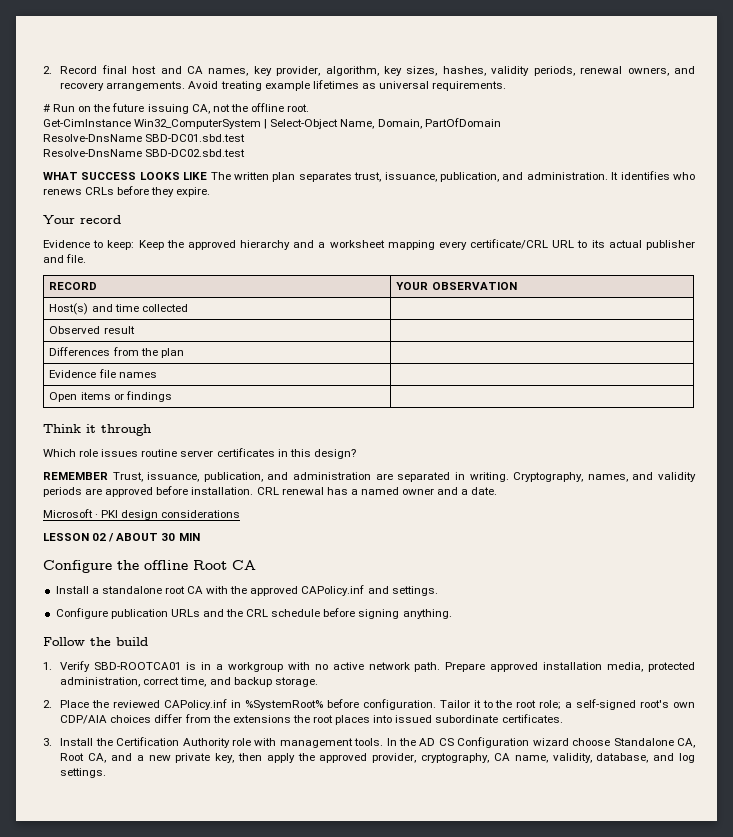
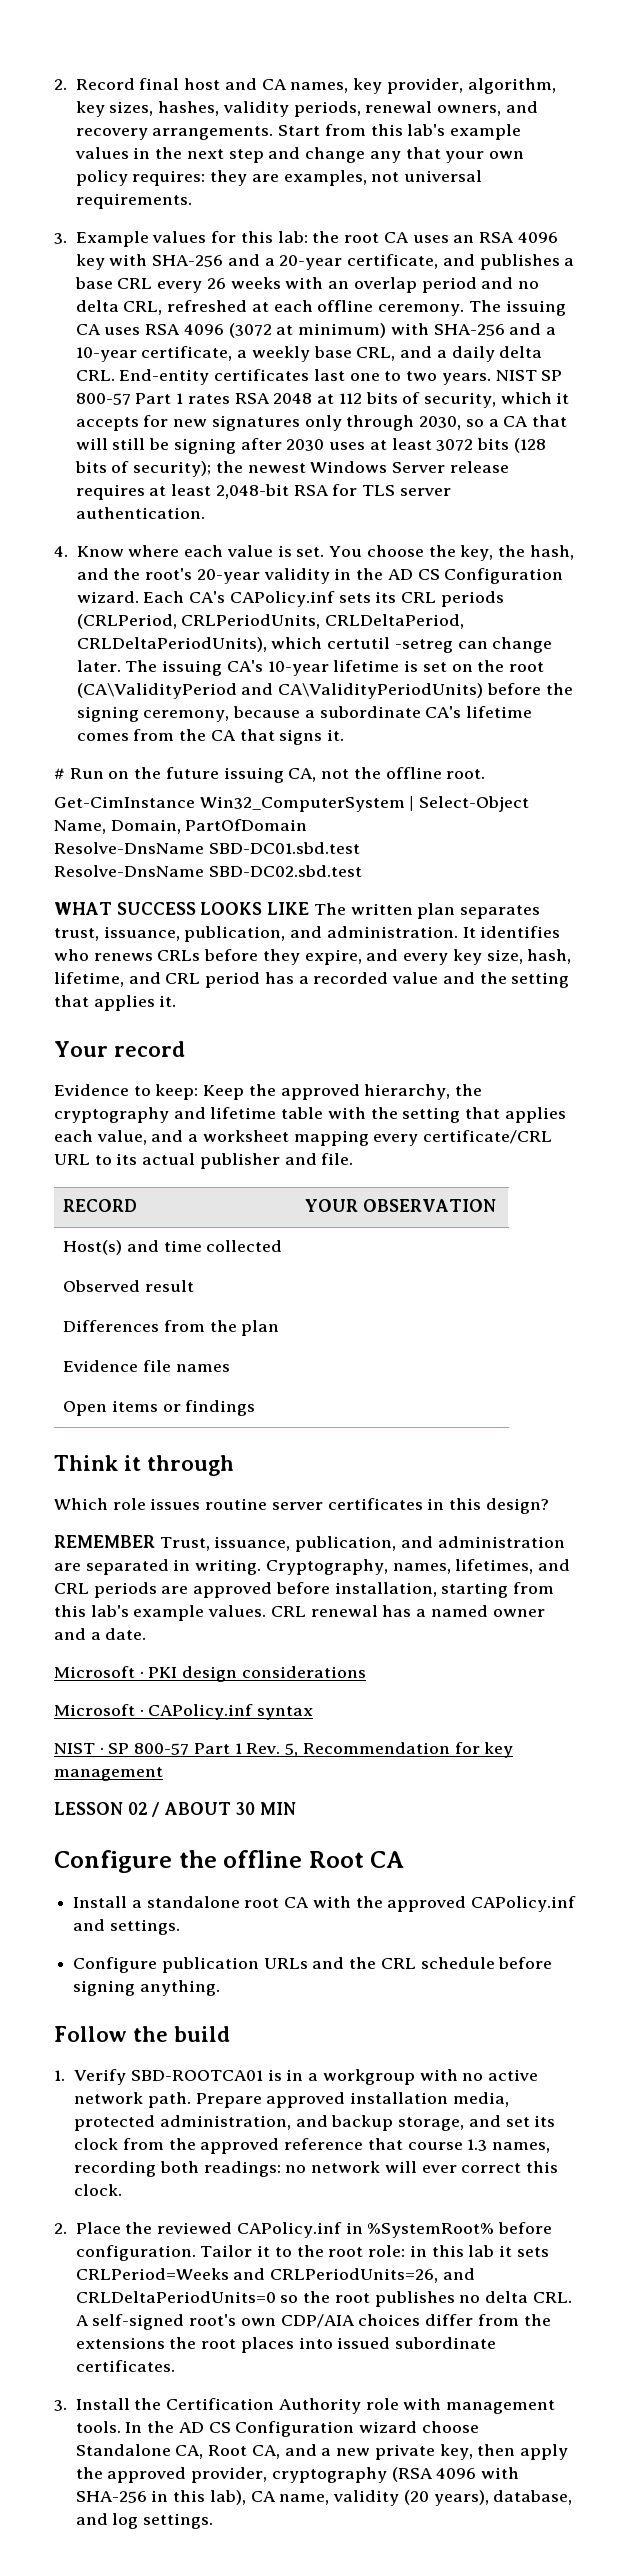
[188,80,507,91] Avoid treating example lifetimes as universal requirements. -> [278,124,522,140] [74,147,524,163] [75,170,483,186] [75,193,192,209] [54,231,558,247] [75,254,575,270] [74,277,540,293] [75,300,566,316] [75,323,556,338] [75,346,543,362] [75,369,563,385] [75,392,570,408] [75,415,568,431] [75,438,546,454] [74,461,509,477] [75,484,451,500] [75,507,205,519] [54,545,574,561] [76,568,564,584] [76,591,504,607] [76,614,465,629] [76,637,553,653] [76,660,545,676] [76,683,573,699] [76,706,533,722] [76,729,345,745] Start from this lab's example values in the next step and change any that your own policy requires: they are examples, not universal requirements. // 3. Example values for this lab: the root CA uses an RSA 4096 key with SHA-256 and a 20-year certificate, and publishes a base CRL every 26 weeks with an overlap period and no delta CRL, refreshed at each offline ceremony. The issuing CA uses RSA 4096 (3072 at minimum) with SHA-256 and a 10-year certificate, a weekly base CRL, and a daily delta CRL. End-entity certificates last one to two years. NIST SP 800-57 Part 1 rates RSA 2048 at 112 bits of security, which it accepts for new signatures only through 2030, so a CA that will still be signing after 2030 uses at least 3072 bits (128 bits of security); the newest Windows Server release requires at least 2,048-bit RSA for TLS server authentication. // 4. Know where each value is set. You choose the key, the hash, and the root's 20-year validity in the AD CS Configuration wizard. Each CA's CAPolicy.inf sets its CRL periods (CRLPeriod, CRLPeriodUnits, CRLDeltaPeriod, CRLDeltaPeriodUnits), which certutil -setreg can change later. The issuing CA's 10-year lifetime is set on the root (CA\ValidityPeriod and CA\ValidityPeriodUnits) before the signing ceremony, because a subordinate CA's lifetime comes from the CA that signs it.
[176,187,211,197] expire. -> [304,949,572,965] [54,972,570,988] [54,995,177,1011] expire, and every key size, hash, lifetime, and CRL period has a recorded value and the setting that applies it.
[240,240,291,250] hierarchy -> [364,1084,483,1100] [54,1107,566,1123] [54,1130,147,1145] hierarchy, the cryptography and lifetime table with the setting that applies each value,
[632,472,697,482] and validity -> [455,1559,571,1574] [54,1583,89,1594] lifetimes, and CRL
[191,487,254,495] installation. -> [334,1582,555,1598] [54,1605,267,1621] installation, starting from this lab's example values.
(241, 514) none -> [54,1704,314,1720] [54,1742,514,1758] [54,1767,163,1781] // Microsoft · CAPolicy.inf syntax // NIST · SP 800-57 Part 1 Rev. 5, Recommendation for key management
[143,677,318,687] correct time, and backup storage. -> [295,2115,556,2131] [74,2138,550,2154] [74,2161,558,2177] [74,2184,123,2196] and backup storage, and set its clock from the approved reference that course 1.3 names, recording both readings: no network will ever correct this clock.
[539,700,573,710] role; a -> [368,2245,549,2257] [75,2268,475,2283] [75,2291,572,2307] [75,2315,89,2326] role: in this lab it sets CRLPeriod=Weeks and CRLPeriodUnits=26, and CRLDeltaPeriodUnits=0 so the root publishes no delta CRL. A
[421,753,592,763] cryptography, CA name, validity, -> [271,2467,520,2483] [75,2490,489,2506] cryptography (RSA 4096 with SHA-256 in this lab), CA name, validity (20 years),

